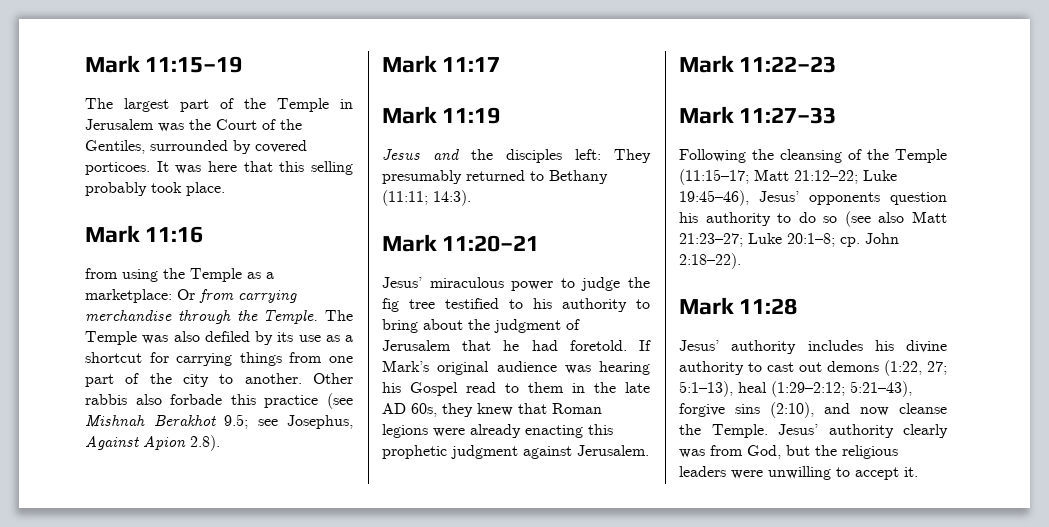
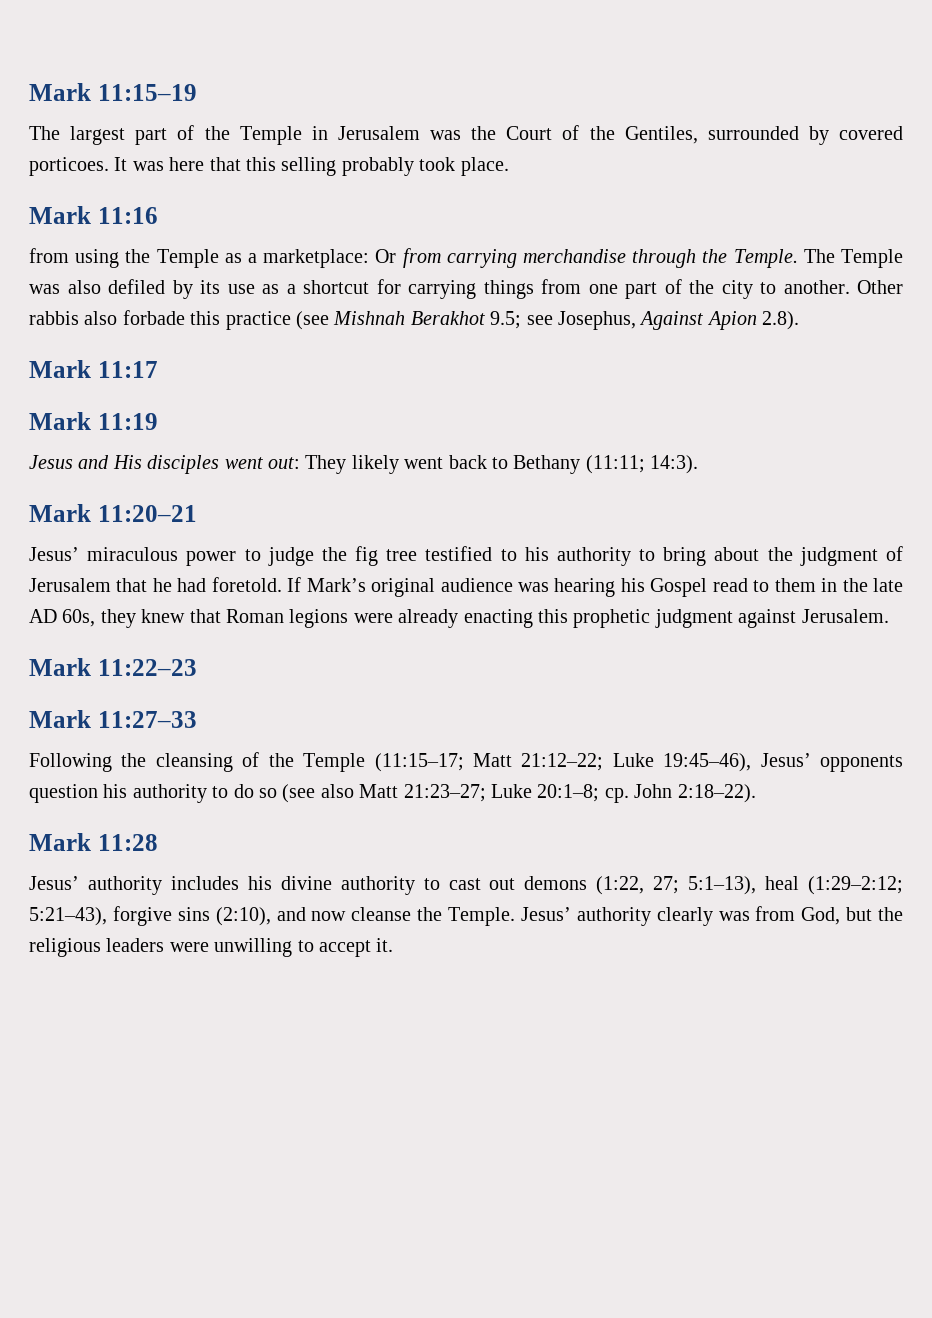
[471,149,651,163] [382,170,525,184] the disciples left: They presumably returned -> [112,455,487,474] His disciples went out: They likely went back

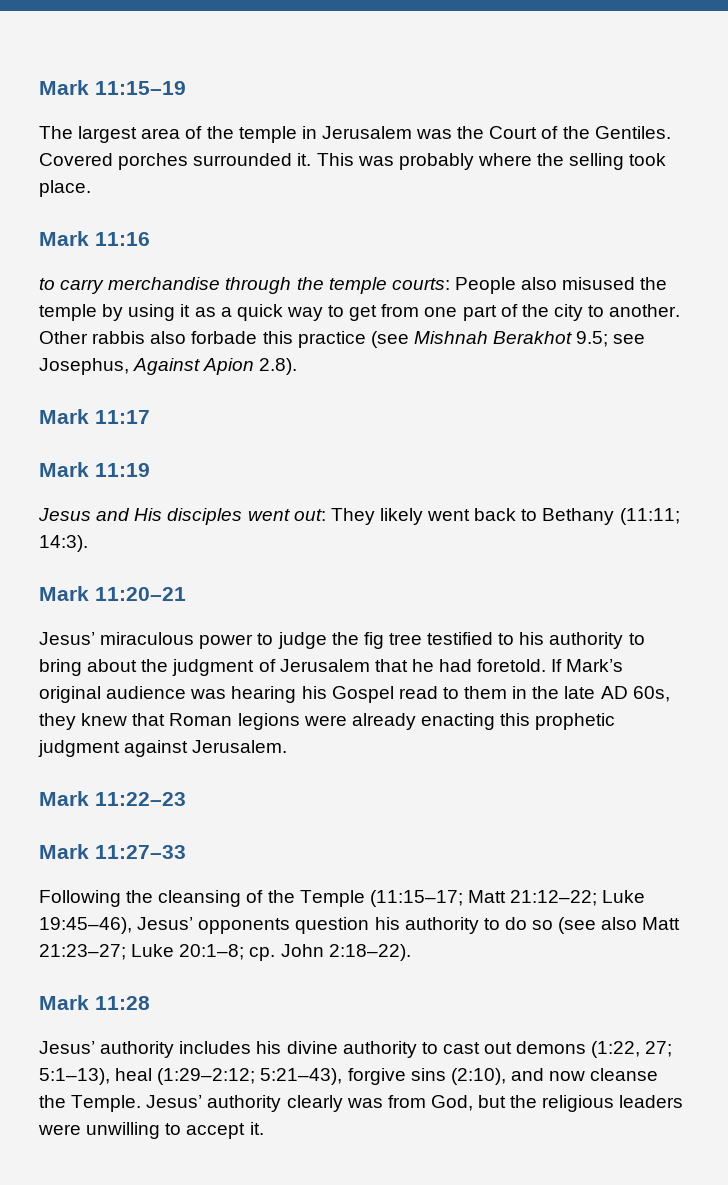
[135,125,302,145] part of the Temple -> [141,126,297,143] area of the temple
[624,126,903,145] [29,157,509,176] [29,206,158,224] [29,248,904,268] [29,279,534,299] Gentiles, surrounded by covered porticoes. It was here that this selling probably took place. // Mark 11:16 // from using the Temple as a marketplace: Or from carrying merchandise through the Temple. The Temple was also defiled by its use as a shortcut for carrying things -> [594,126,671,139] [39,153,667,170] [39,180,91,197] [39,231,150,246] [39,277,668,294] [39,304,378,321] Gentiles. Covered porches surrounded it. This was probably where the selling took place. // Mark 11:16 // to carry merchandise through the temple courts: People also misused the temple by using it as a quick way to get

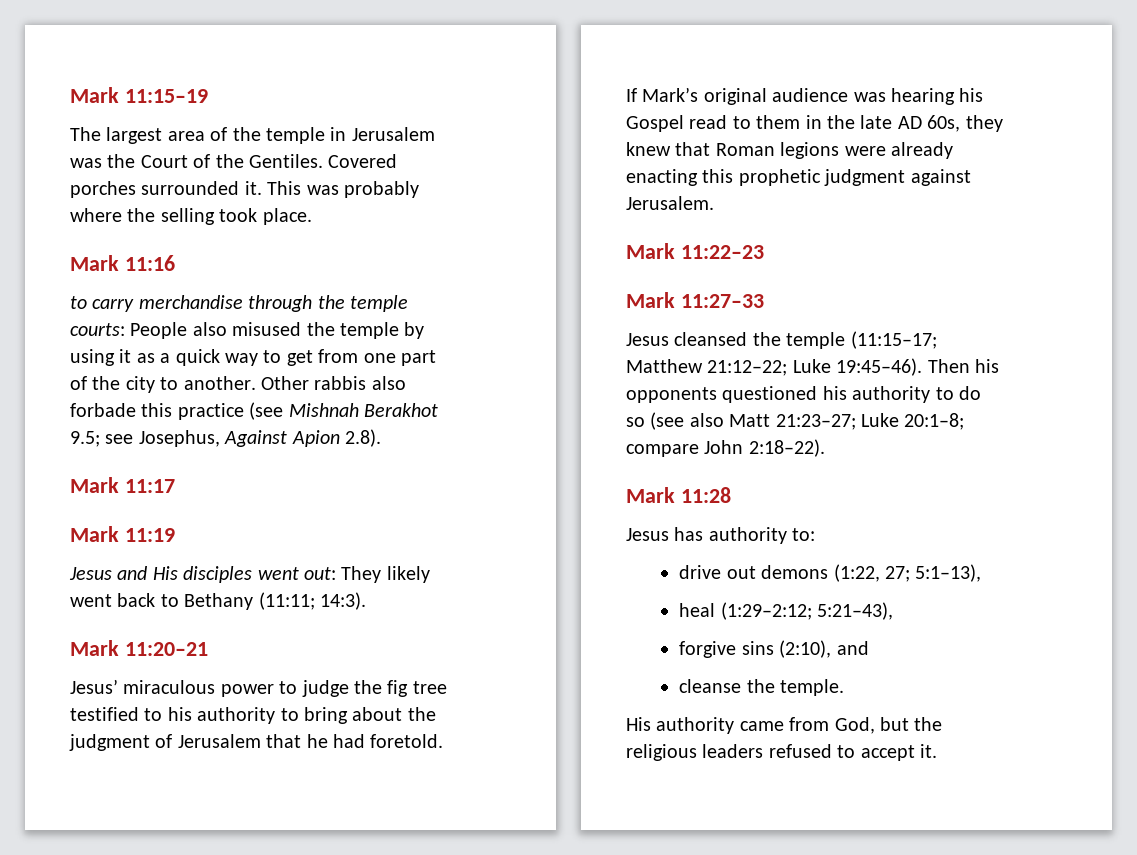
[39,890,646,907] [39,917,370,934] Following the cleansing of the Temple (11:15–17; Matt 21:12–22; Luke 19:45–46), Jesus’ opponents question -> [626,331,937,349] [626,358,999,376] [626,386,818,403] Jesus cleansed the temple (11:15–17; Matthew 21:12–22; Luke 19:45–46). Then his opponents questioned
[249,947,276,961] cp. -> [626,444,699,457] compare
[39,1041,480,1058] Jesus’ authority includes his divine authority to cast -> [626,527,816,544] [679,565,722,579] Jesus has authority to: // drive
(110, 1076) none -> (982, 573) //
(343, 1076) none -> (894, 611) //
[549,1071,586,1081] now -> (869, 648) //
[71,1095,383,1112] Temple. Jesus’ authority clearly was -> [780,679,845,696] [626,717,784,734] temple. // His authority came
[38,1122,161,1139] were unwilling -> [768,744,832,758] refused

